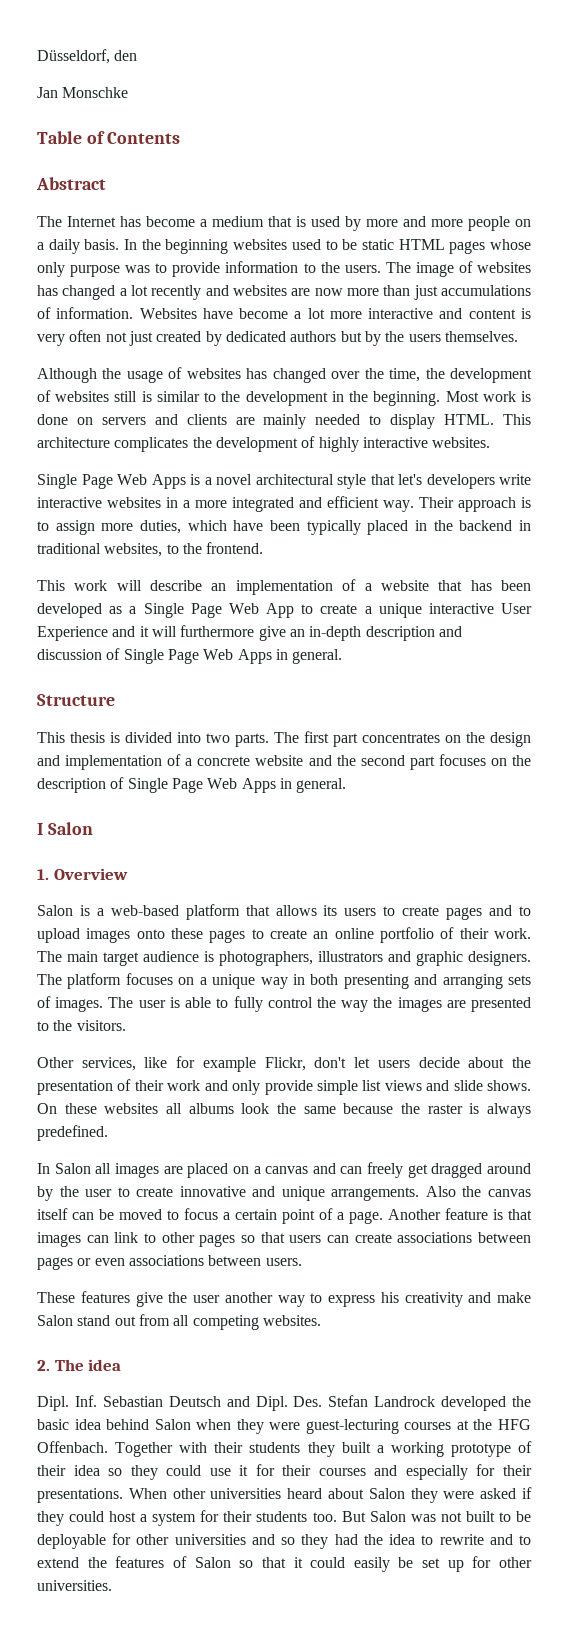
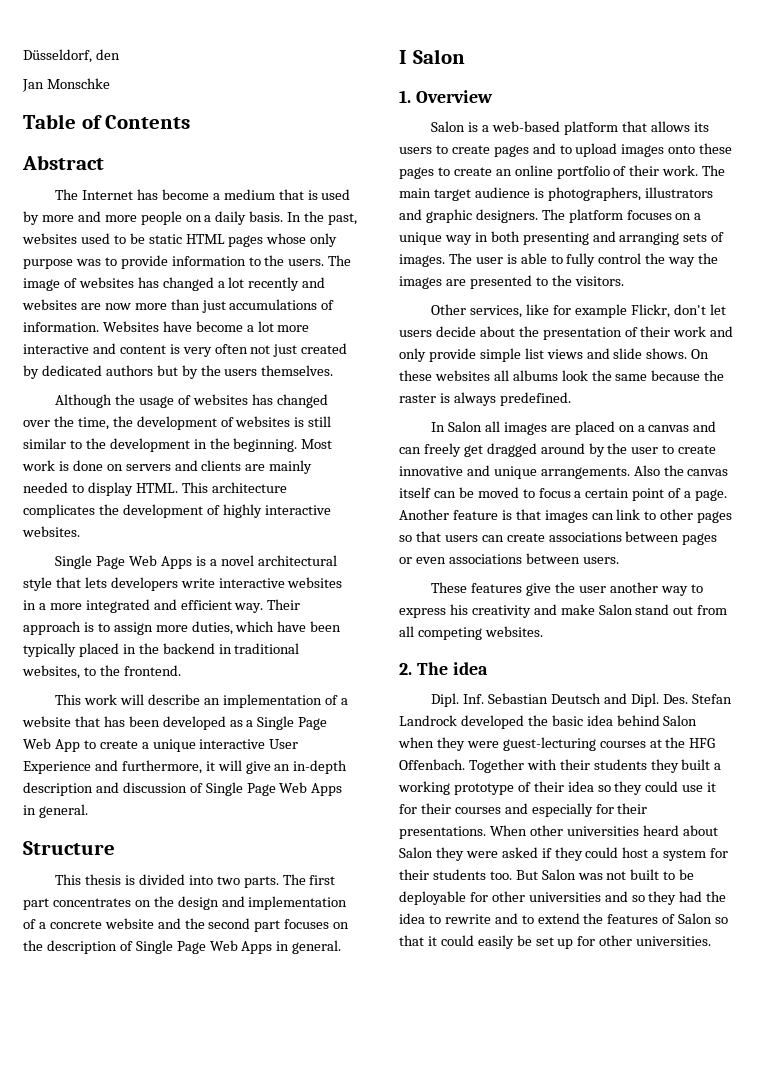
[165,239,229,254] beginning -> [328,213,358,225] past,
[114,391,152,402] still is -> [294,416,332,427] is still
[398,474,422,485] let's -> [84,577,107,588] lets
(136, 631) none -> [121,760,202,774] furthermore,
[180,625,255,637] furthermore -> (242, 765) none

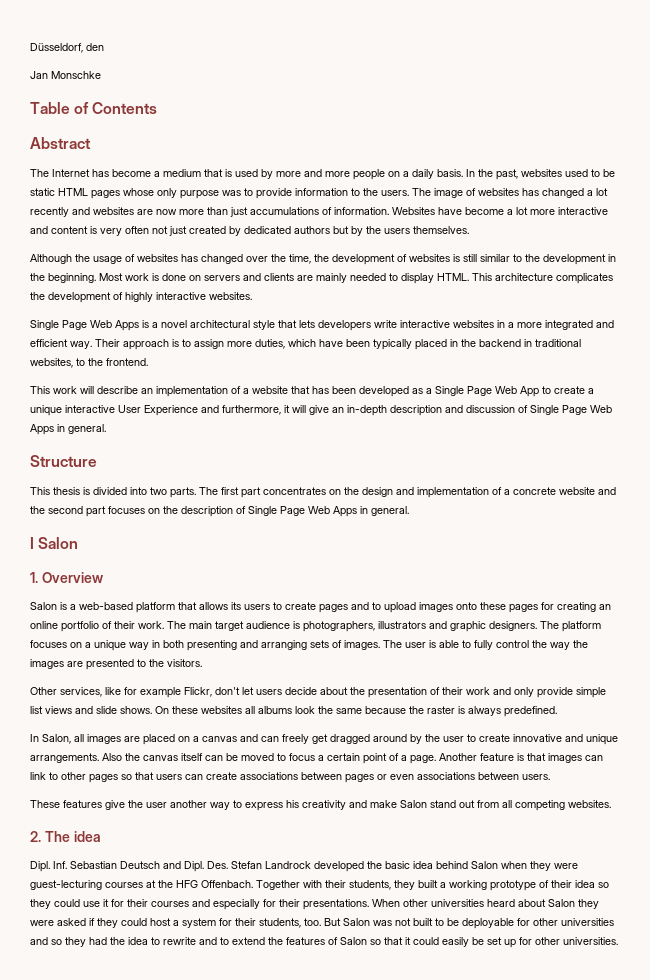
[437,167,492,176] to create -> [541,602,596,612] for creating
[448,421,483,432] Salon -> [42,734,71,744] Salon,
[593,759,647,770] students -> [349,880,391,890] students,
[432,869,486,880] students -> [259,918,301,928] students,

